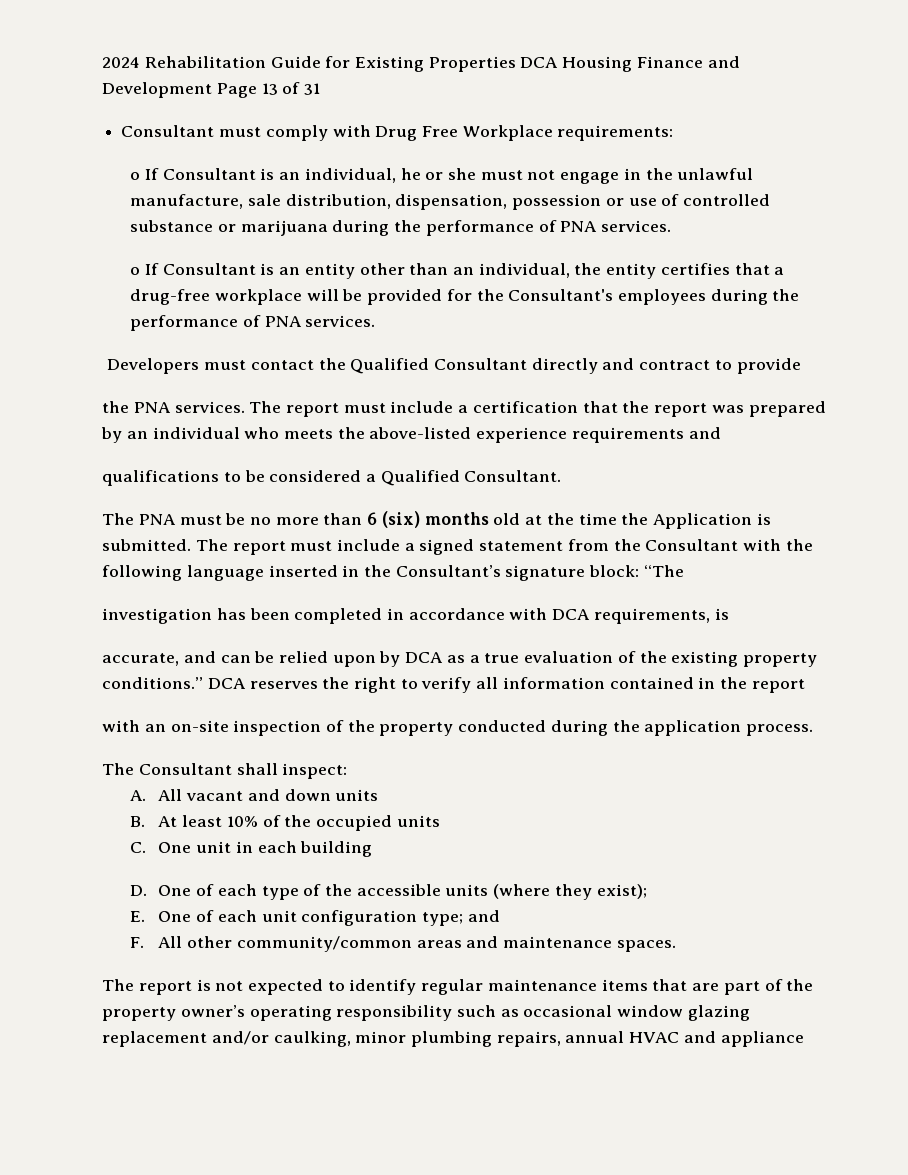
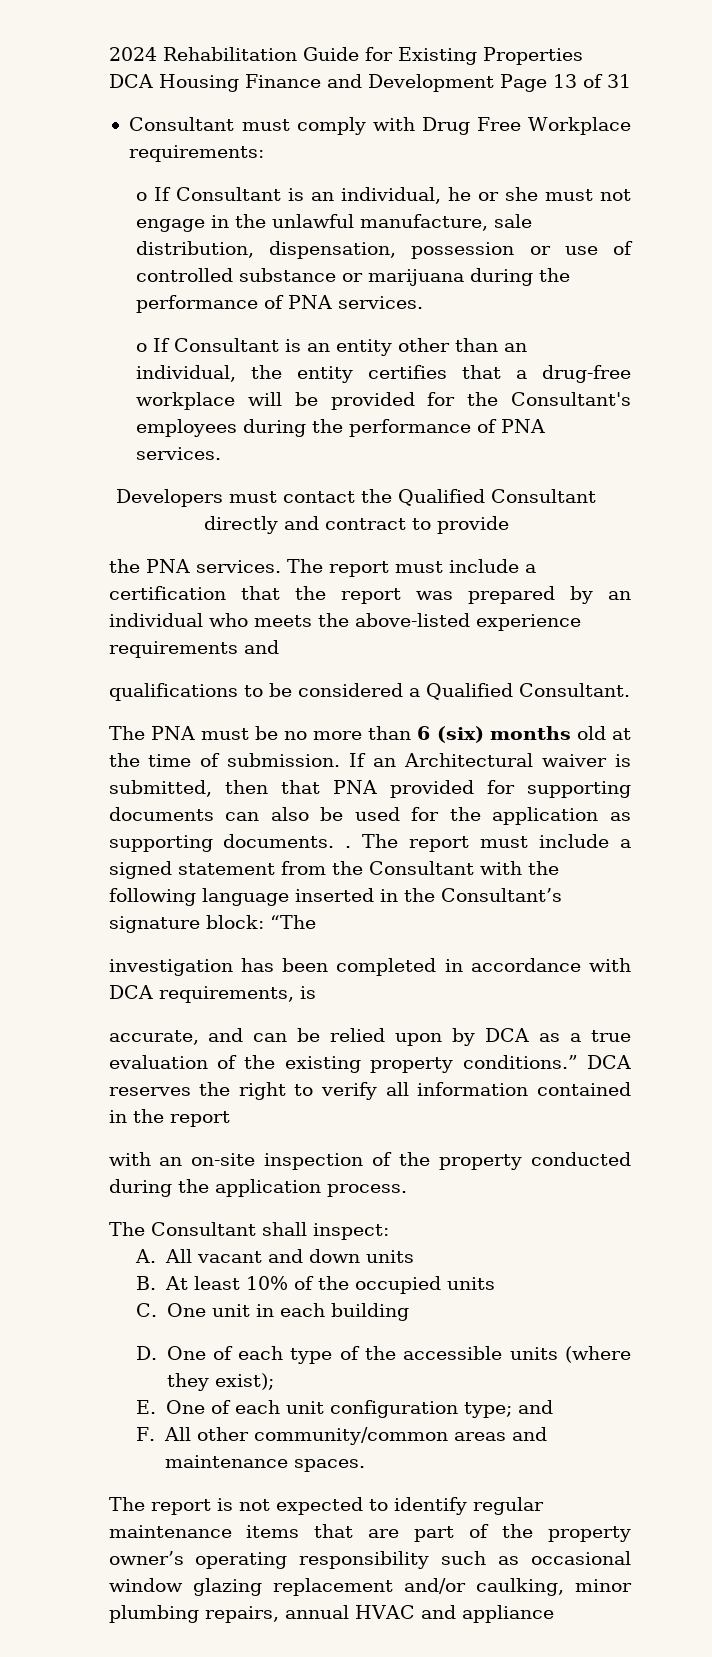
[621,513,771,529] [102,539,192,551] the Application is submitted. -> [200,753,631,767] [108,780,631,798] [108,807,631,825] [108,834,352,852] of submission. If an Architectural waiver is submitted, then that PNA provided for supporting documents can also be used for the application as supporting documents. .

